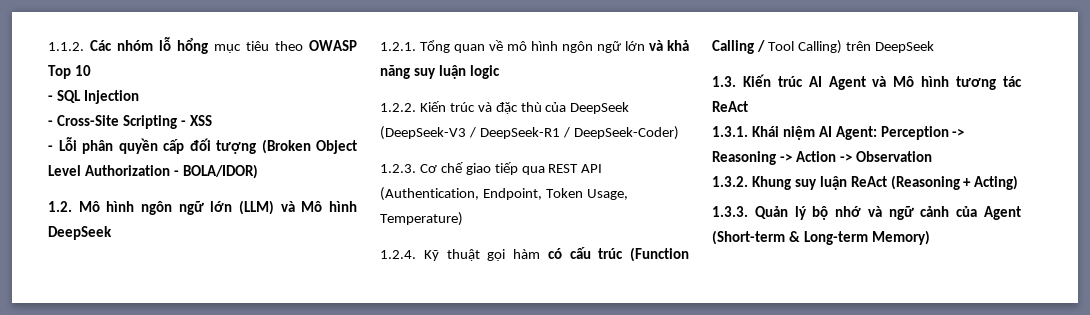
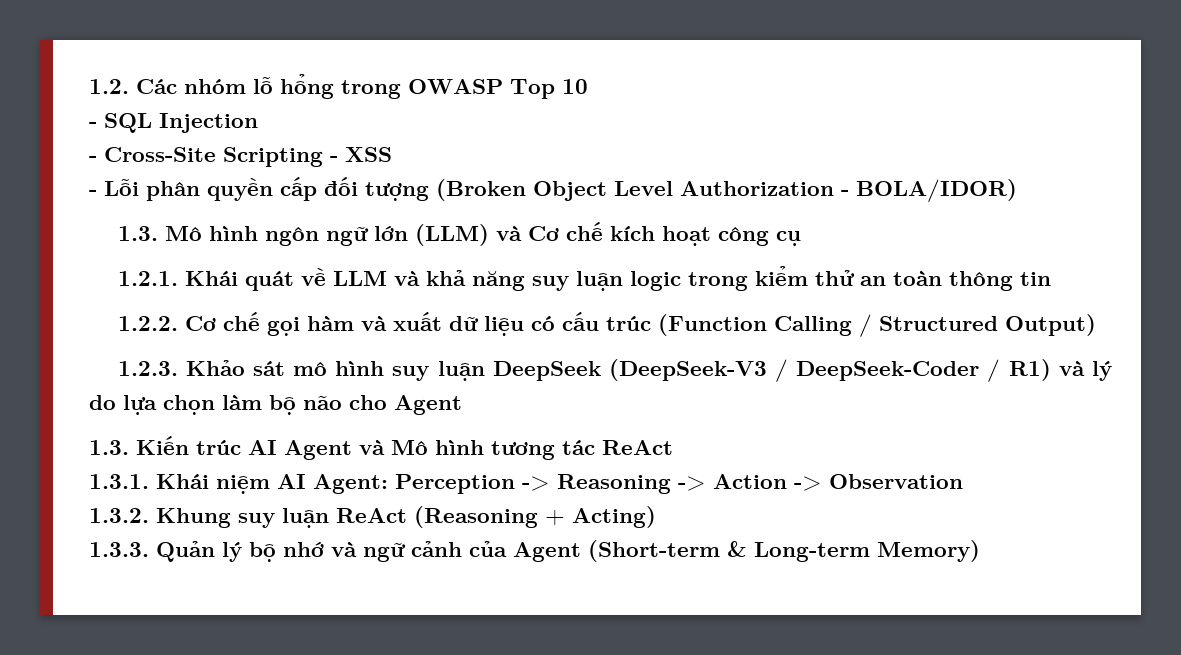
[48,42,84,51] 1.1.2. -> [89,79,129,94] 1.2.
[214,41,303,53] mục tiêu theo -> [341,80,401,99] trong
[48,201,72,212] 1.2. -> [117,226,158,241] 1.3.
[301,201,357,212] [48,226,112,240] [380,40,645,53] Mô hình DeepSeek // 1.2.1. Tổng quan về mô hình ngôn ngữ lớn -> [527,222,801,246] [117,268,387,291] Cơ chế kích hoạt công cụ // 1.2.1. Khái quát về LLM
[380,101,630,114] [380,126,679,140] [380,162,603,175] [380,187,628,201] [380,212,463,226] [380,249,540,261] // 1.2.2. Kiến trúc và đặc thù của DeepSeek (DeepSeek-V3 / DeepSeek-R1 / DeepSeek-Coder) // 1.2.3. Cơ chế giao tiếp qua REST API (Authentication, Endpoint, Token Usage, Temperature) // 1.2.4. Kỹ thuật gọi hàm -> [687,266,1051,291] [117,312,524,336] trong kiểm thử an toàn thông tin // 1.2.2. Cơ chế gọi hàm và xuất dữ liệu
[767,40,934,54] Tool Calling) trên DeepSeek -> [878,314,1096,336] [117,359,1112,382] [89,394,462,415] Structured Output) // 1.2.3. Khảo sát mô hình suy luận DeepSeek (DeepSeek-V3 / DeepSeek-Coder / R1) và lý do lựa chọn làm bộ não cho Agent

